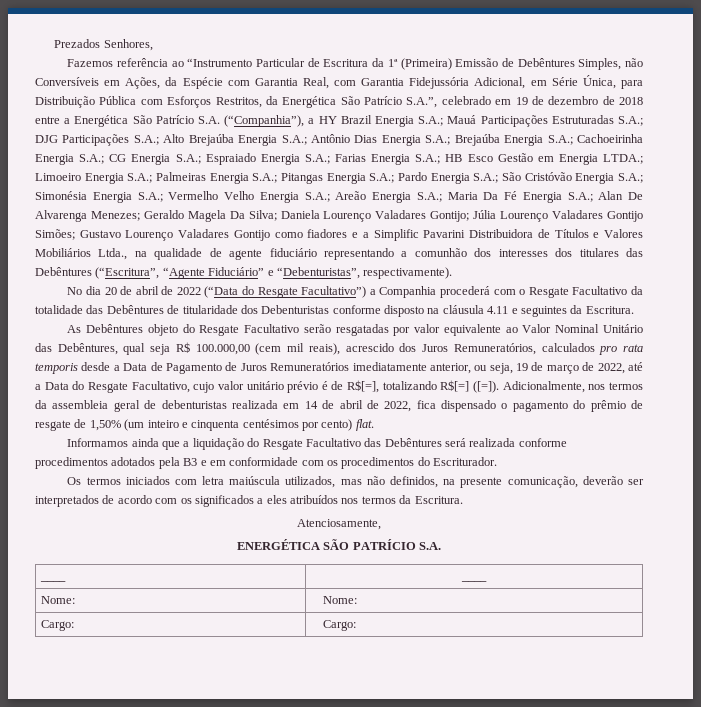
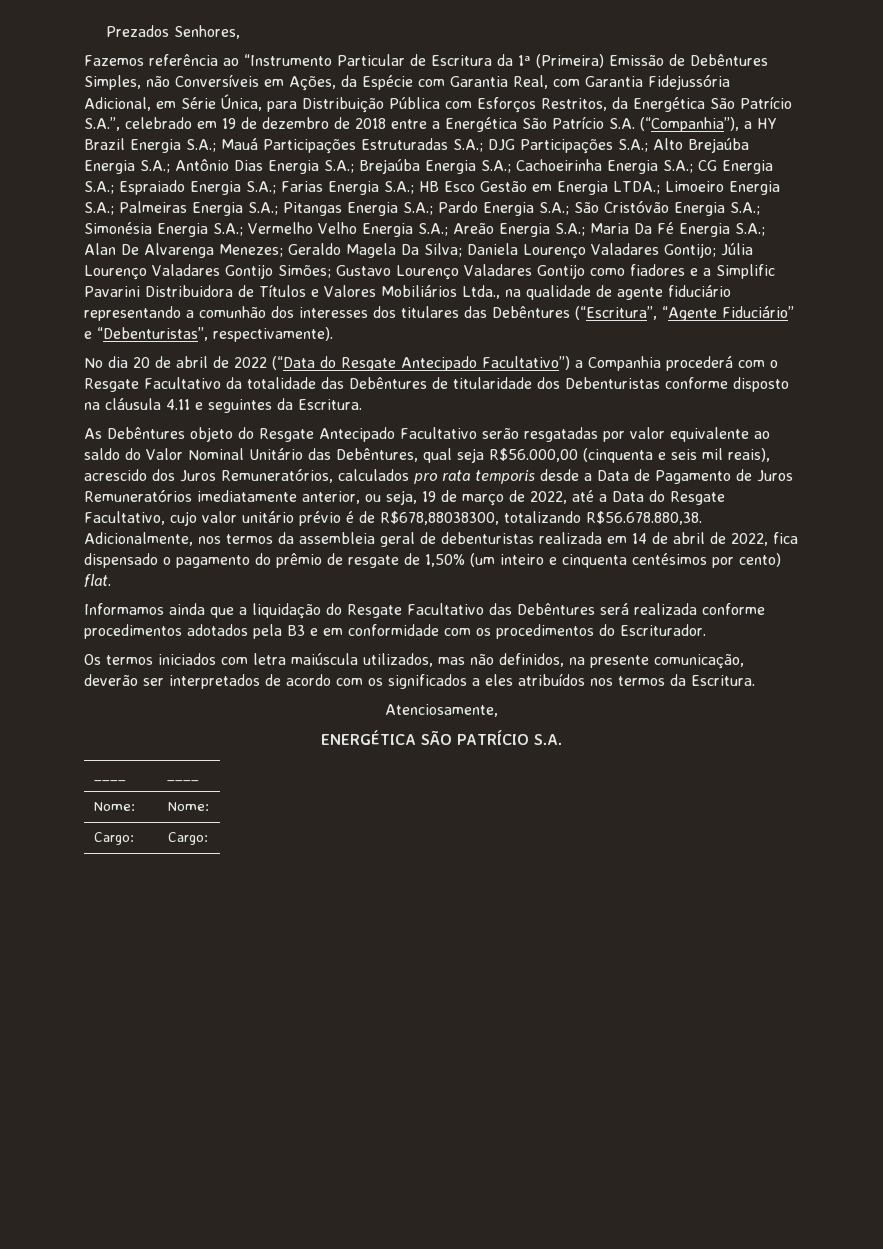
(298, 292) none -> [401,356,477,371] Antecipado
(240, 330) none -> [319,427,395,442] Antecipado
(518, 330) none -> [84,448,141,460] saldo do
[175,342,282,355] R$ 100.000,00 (cem -> [489,448,697,463] R$56.000,00 (cinquenta e seis
[347,380,500,393] R$[=], totalizando R$[=] ([=]). -> [380,511,702,525] R$678,88038300, totalizando R$56.678.880,38.

